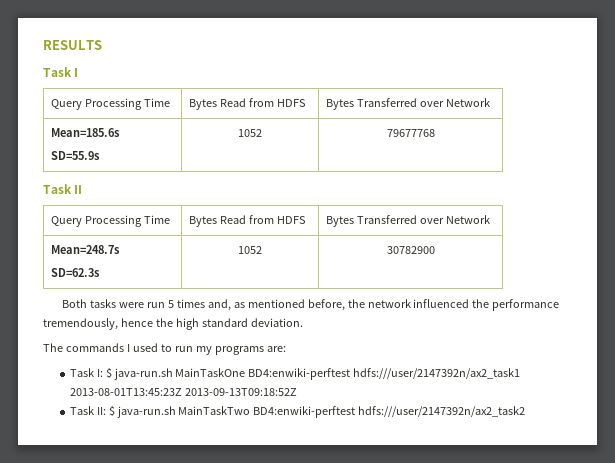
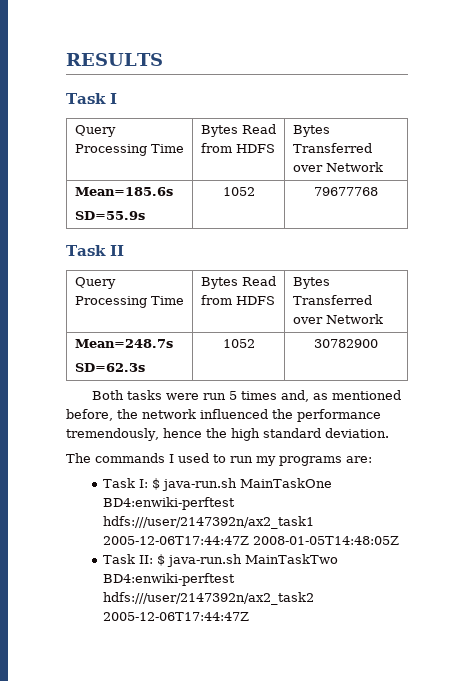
[69,388,297,396] 2013-08-01T13:45:23Z 2013-09-13T09:18:52Z -> [103,536,400,545] 2005-12-06T17:44:47Z 2008-01-05T14:48:05Z
(526, 411) none -> [103,612,250,621] 2005-12-06T17:44:47Z

